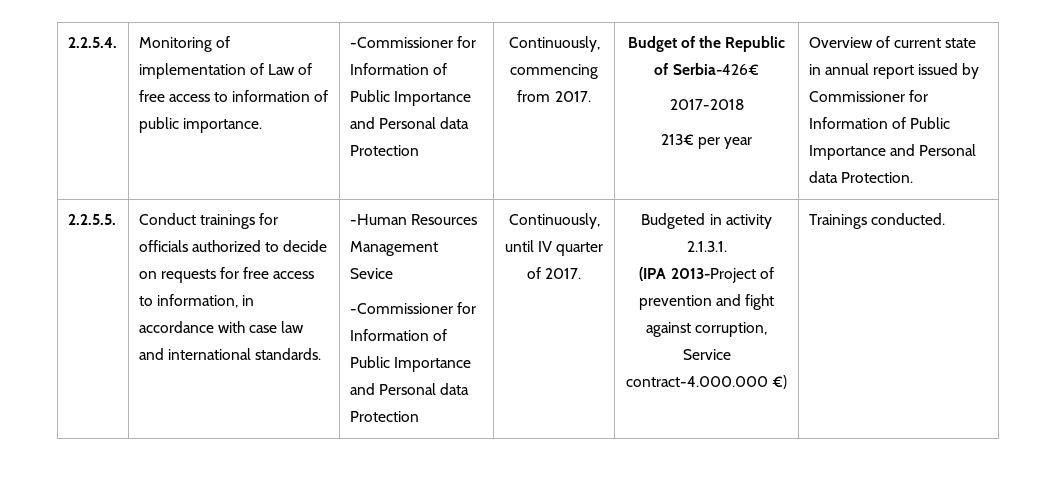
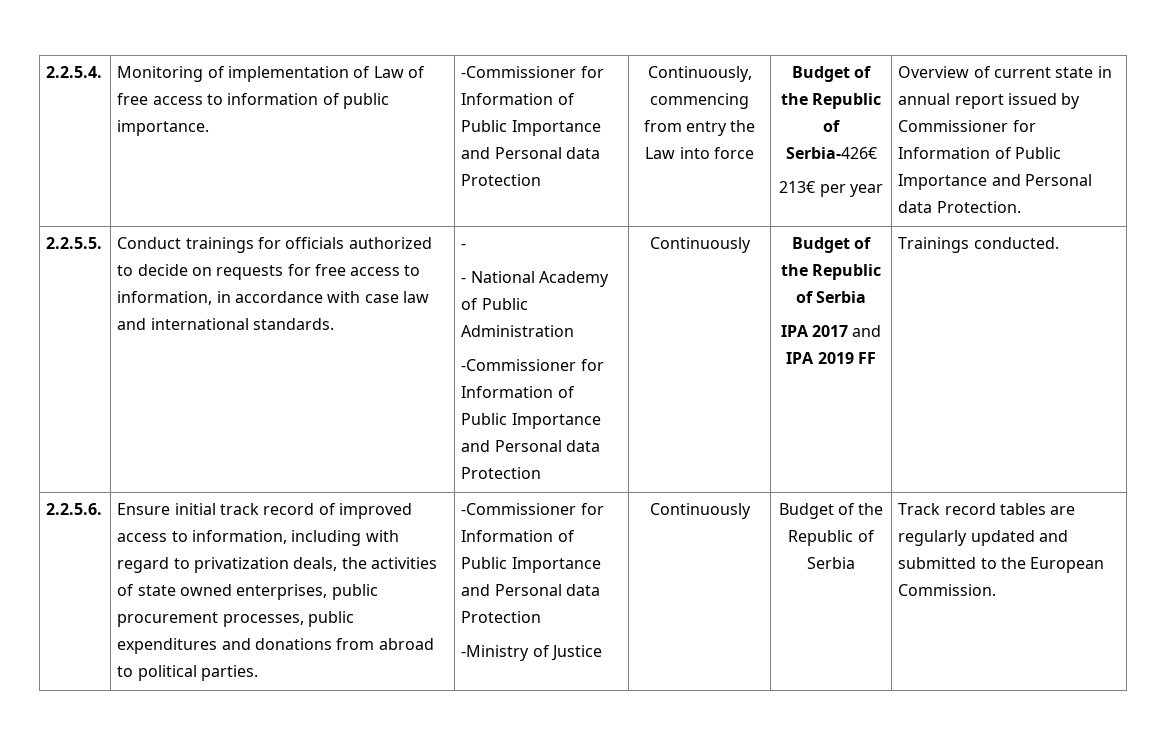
[554,91,591,102] 2017. -> [686,120,756,136] [645,147,754,159] entry the Law into force
[669,99,744,110] // 2017-2018 -> (877, 153) none
[349,214,477,225] [349,241,438,256] [349,268,393,279] -Human Resources Management Sevice -> [461,243,467,249] [461,271,609,287] [461,298,528,310] [461,325,575,337] - // - National Academy of Public Administration
[508,213,600,229] [504,240,604,256] [526,267,582,279] [641,213,772,229] [686,241,727,252] [639,267,774,283] [638,294,775,310] [645,322,768,337] [682,349,731,360] [625,375,788,389] [808,213,945,229] Continuously, until IV quarter of 2017. | Budgeted in activity 2.1.3.1. // (IPA 2013-Project of prevention and fight against corruption, Service contract-4.000.000 €) | Trainings conducted. -> [649,237,751,253] [791,237,872,253] [780,264,882,280] [795,291,867,303] [780,325,882,337] [786,352,876,364] [898,237,1059,253] [46,503,103,515] [117,503,412,519] [117,530,399,546] [117,557,437,573] [117,584,378,600] [117,611,354,627] [117,638,434,654] [117,665,258,681] [461,503,604,515] [461,530,575,542] [461,557,601,573] [461,584,600,596] [461,611,542,623] [461,645,602,661] [649,503,751,519] [778,503,884,519] [788,530,875,546] [807,557,855,569] [898,503,1076,515] [898,530,1068,546] [898,557,1105,573] [898,584,997,596] Continuously | Budget of the Republic of Serbia // IPA 2017 and IPA 2019 FF | Trainings conducted. // 2.2.5.6. | Ensure initial track record of improved access to information, including with regard to privatization deals, the activities of state owned enterprises, public procurement processes, public expenditures and donations from abroad to political parties. | -Commissioner for Information of Public Importance and Personal data Protection // -Ministry of Justice | Continuously | Budget of the Republic of Serbia | Track record tables are regularly updated and submitted to the European Commission.

